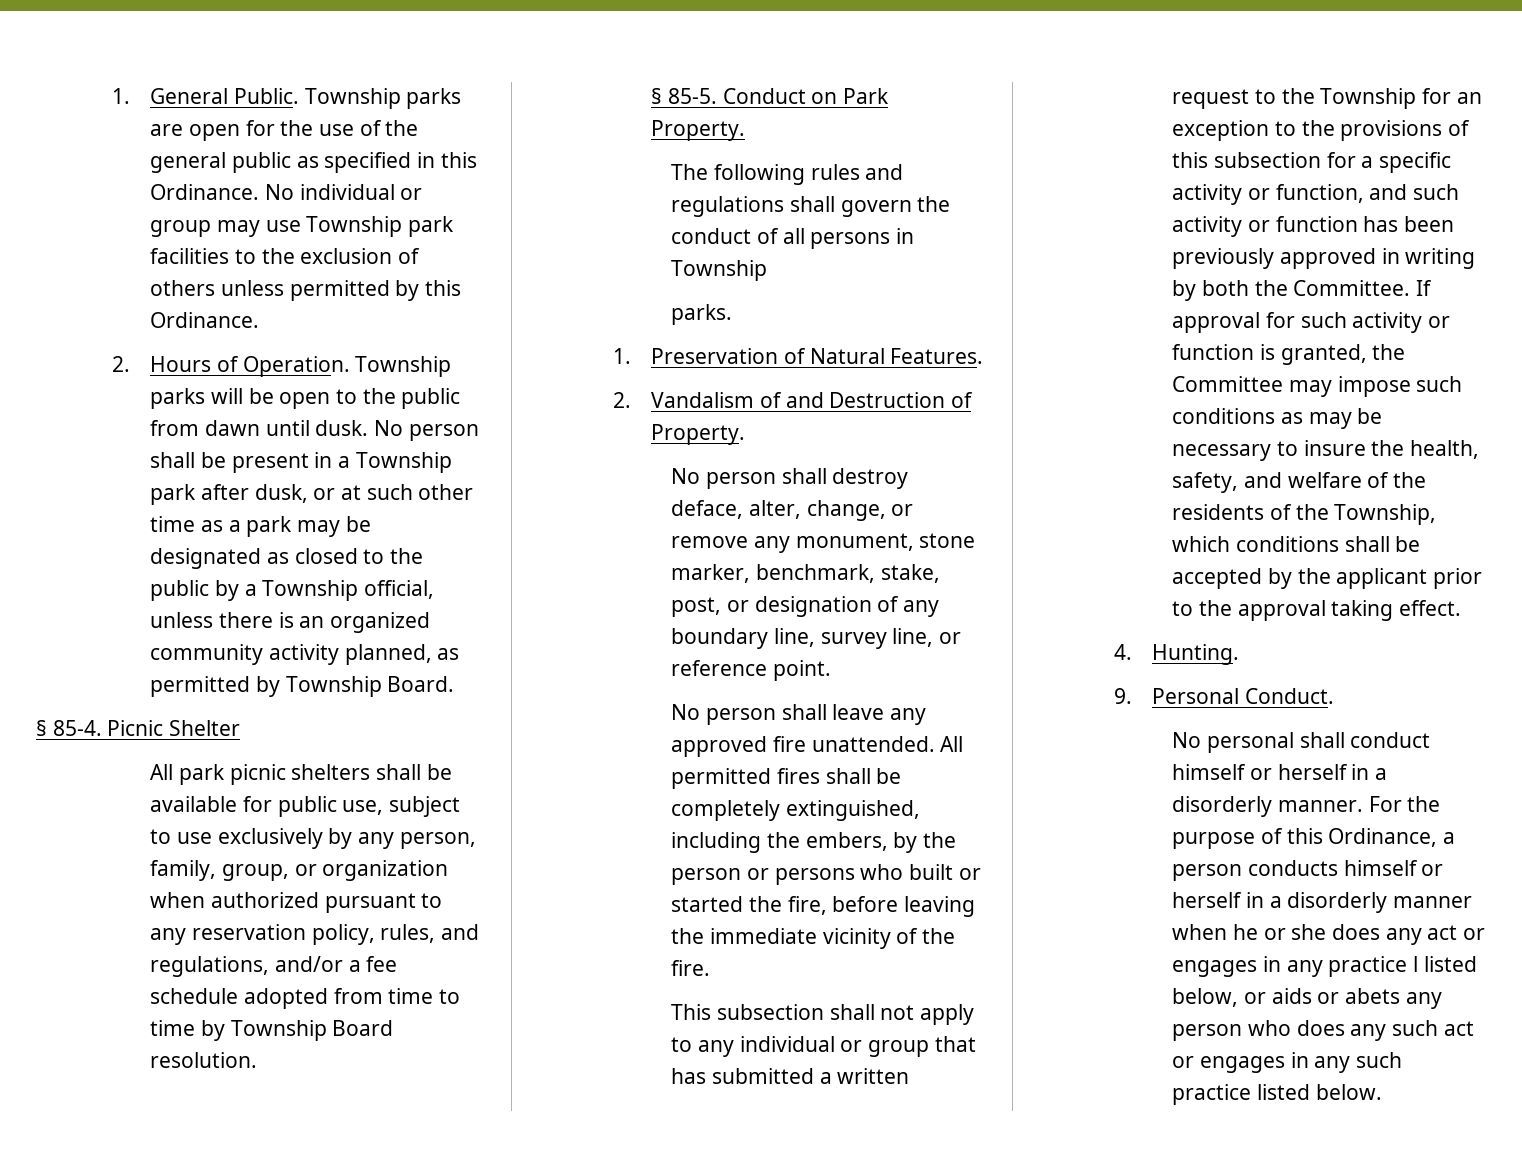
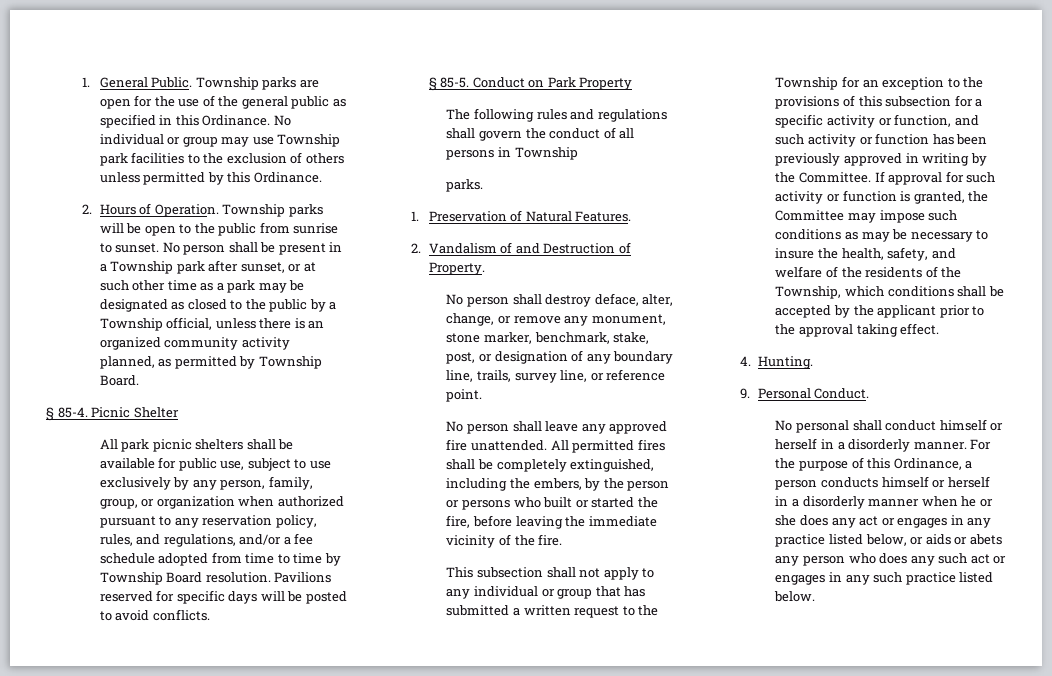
[205,420,369,436] dawn until dusk. -> [293,223,339,234] [99,243,160,253] sunrise to sunset.
[254,484,308,503] dusk, -> [240,262,285,273] sunset,
(258, 1060) none -> [274,572,332,583] [99,590,347,604] [99,609,210,621] Pavilions reserved for specific days will be posted to avoid conflicts.
[651,120,746,141] Property. -> [579,77,633,90] Property
(816, 637) none -> [477,370,512,382] trails,
[1202,280,1250,296] both -> (987, 159) none
[1413,956,1419,972] l -> (826, 540) none

